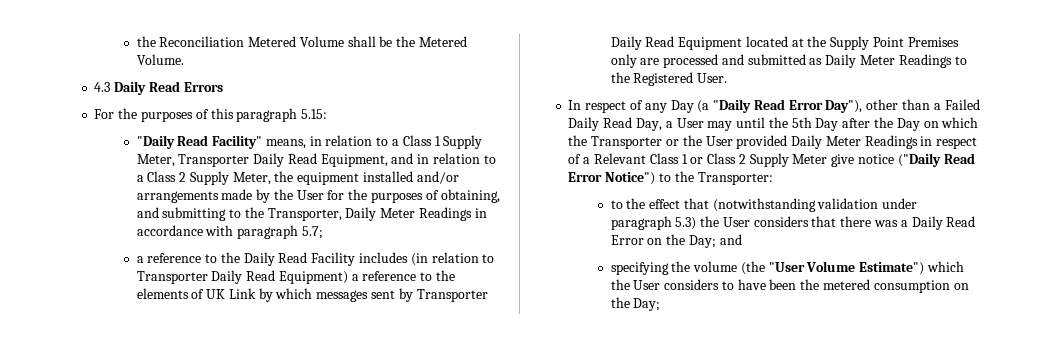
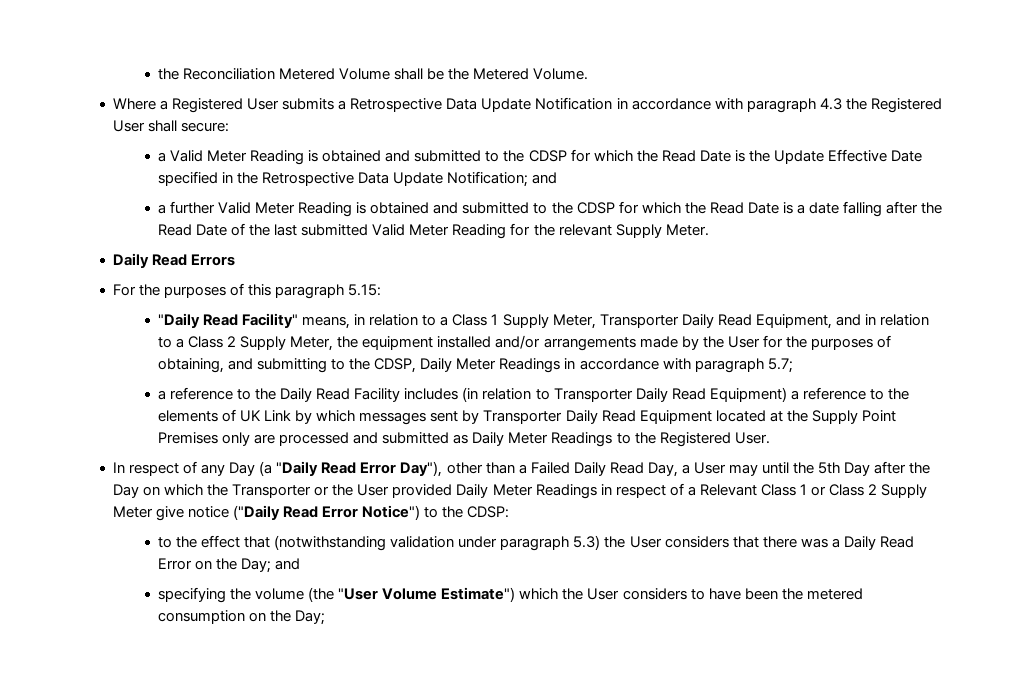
[94,82,111,92] 4.3 -> [113,97,942,113] [113,120,230,132] [158,149,923,165] [158,171,558,187] [158,201,943,217] [158,223,709,239] Where a Registered User submits a Retrospective Data Update Notification in accordance with paragraph 4.3 the Registered User shall secure: // a Valid Meter Reading is obtained and submitted to the CDSP for which the Read Date is the Update Effective Date specified in the Retrospective Data Update Notification; and // a further Valid Meter Reading is obtained and submitted to the CDSP for which the Read Date is a date falling after the Read Date of the last submitted Valid Meter Reading for the relevant Supply Meter. //
[267,208,342,221] Transporter, -> [374,358,417,373] CDSP,
[697,172,773,185] Transporter: -> [467,506,510,518] CDSP:

